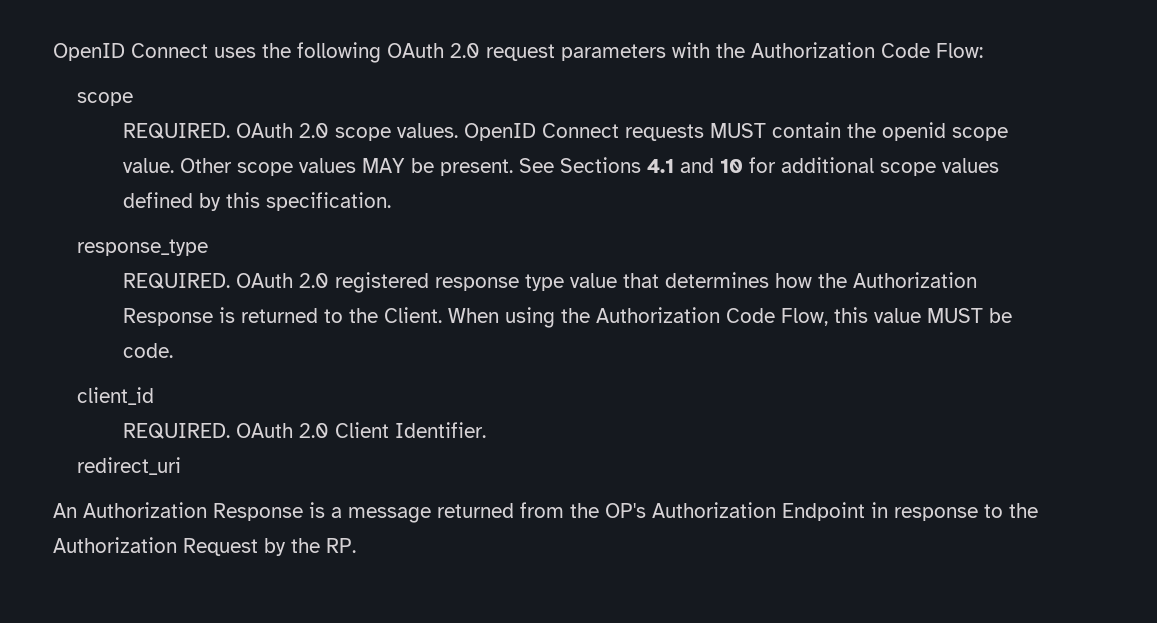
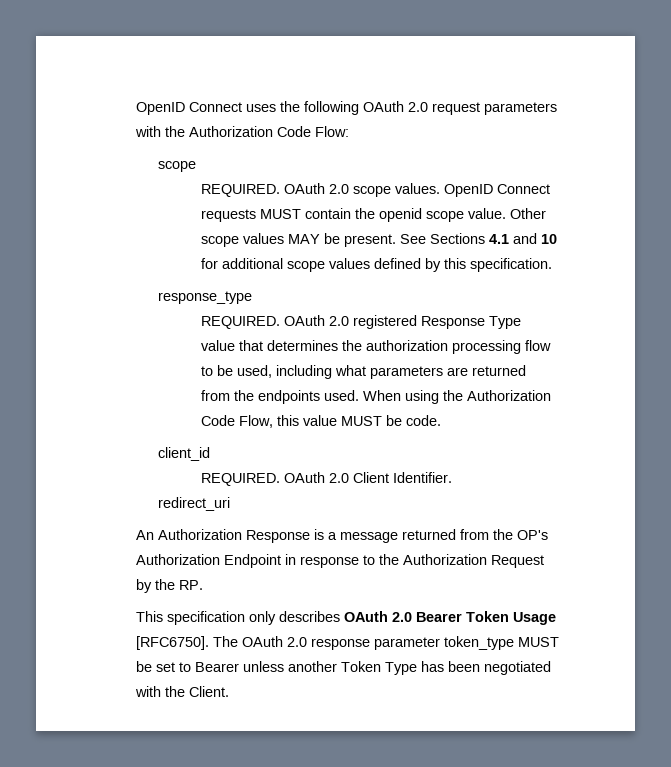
[435,274,565,291] response type -> [421,316,522,329] Response Type
[775,272,978,288] [123,307,443,326] how the Authorization Response is returned to the Client. -> [342,340,552,354] [201,365,527,379] [201,390,360,404] the authorization processing flow to be used, including what parameters are returned from the endpoints used.
(357, 545) none -> [135,611,556,625] [135,636,559,650] [135,661,551,675] [134,686,229,697] // This specification only describes OAuth 2.0 Bearer Token Usage [RFC6750]. The OAuth 2.0 response parameter token_type MUST be set to Bearer unless another Token Type has been negotiated with the Client.

